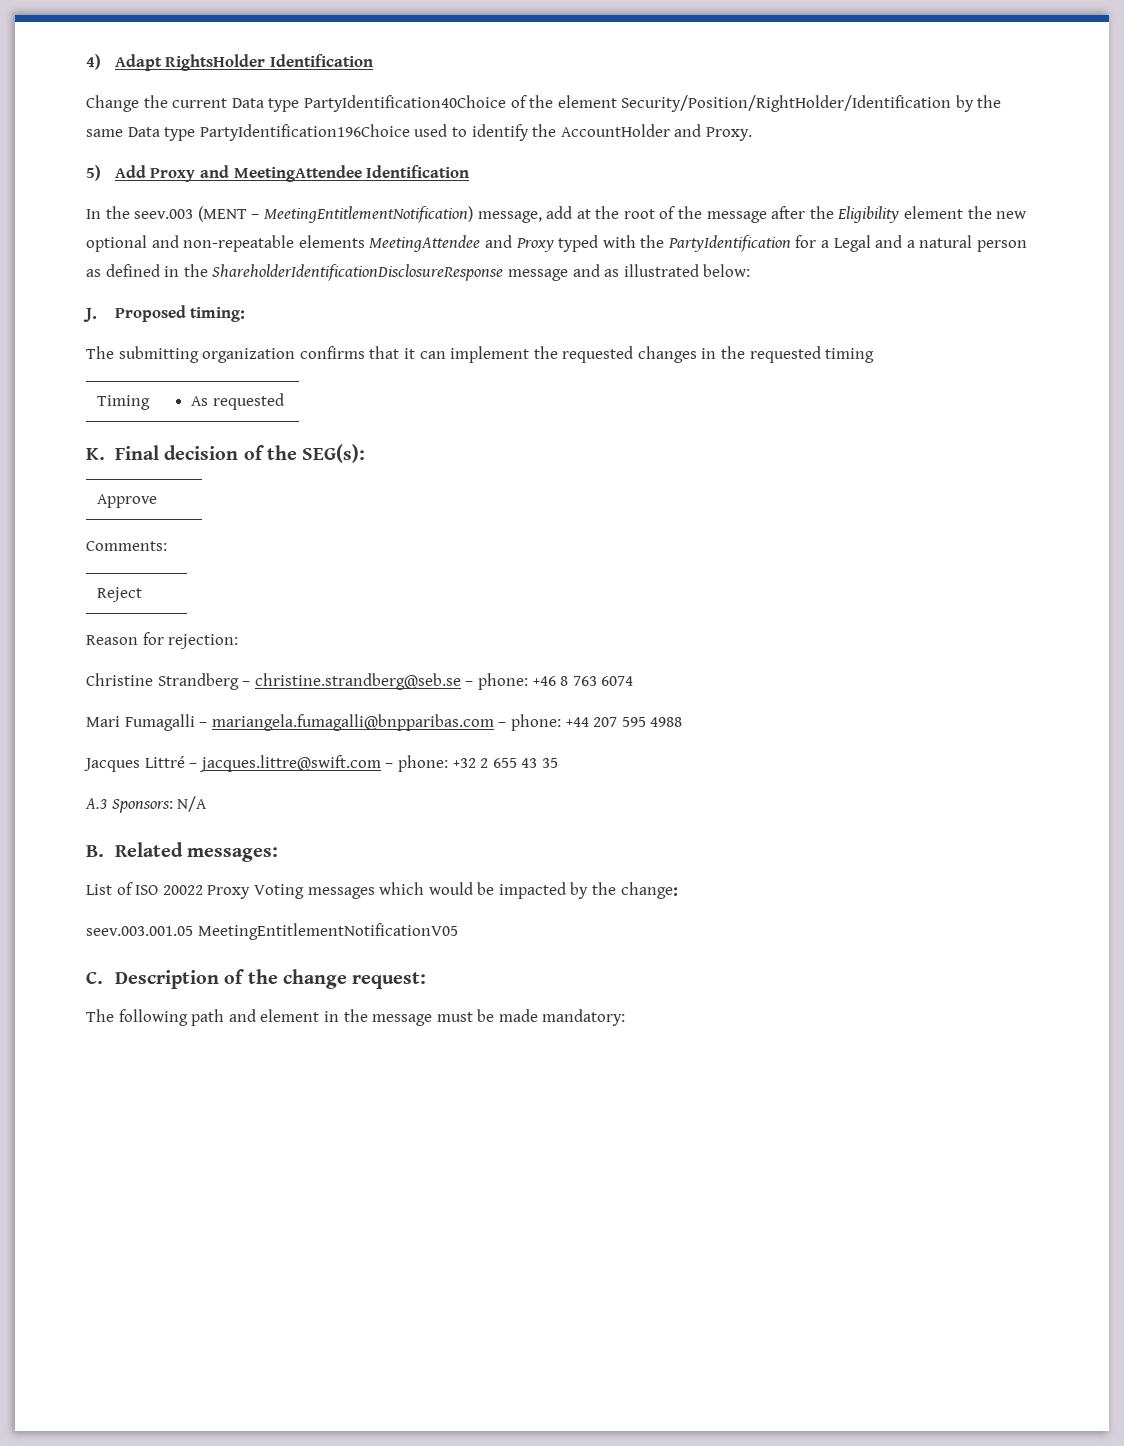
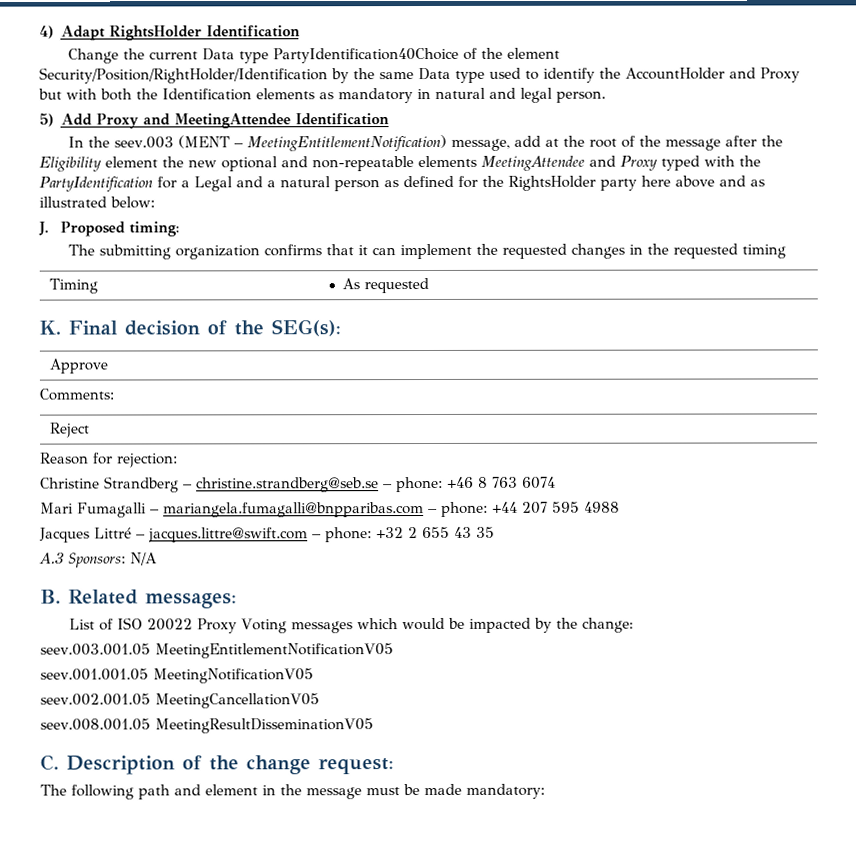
[199,124,410,141] PartyIdentification196Choice -> (485, 76) none
[705,127,752,141] Proxy. -> [760,67,800,83] [38,87,606,104] Proxy but with both the Identification elements as mandatory in natural and legal person.
[164,264,568,281] in the ShareholderIdentificationDisclosureResponse message -> [458,175,715,191] for the RightsHolder party here above
(458, 931) none -> [40,668,314,684] [40,693,320,709] [40,718,374,734] // seev.001.001.05 MeetingNotificationV05 // seev.002.001.05 MeetingCancellationV05 // seev.008.001.05 MeetingResultDisseminationV05

